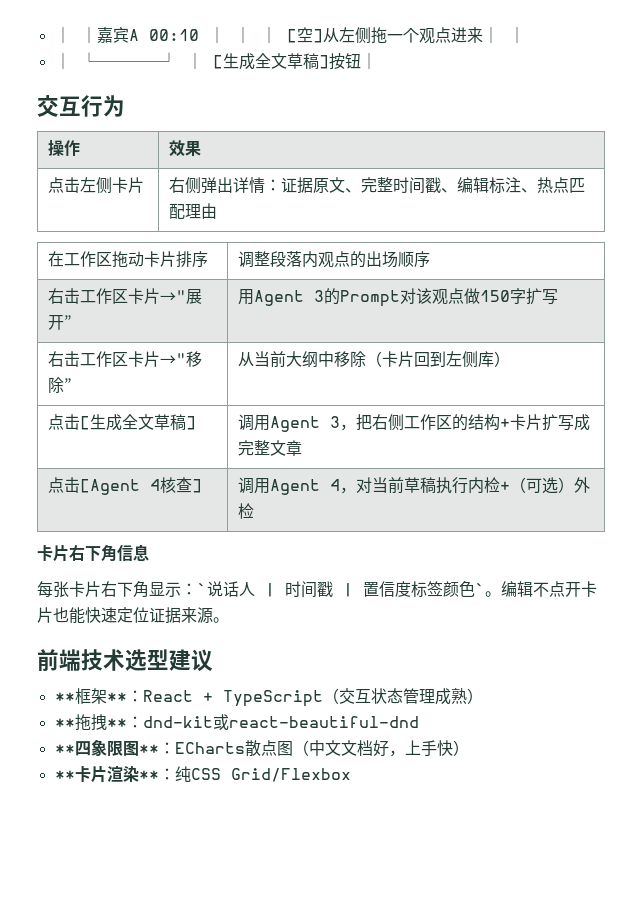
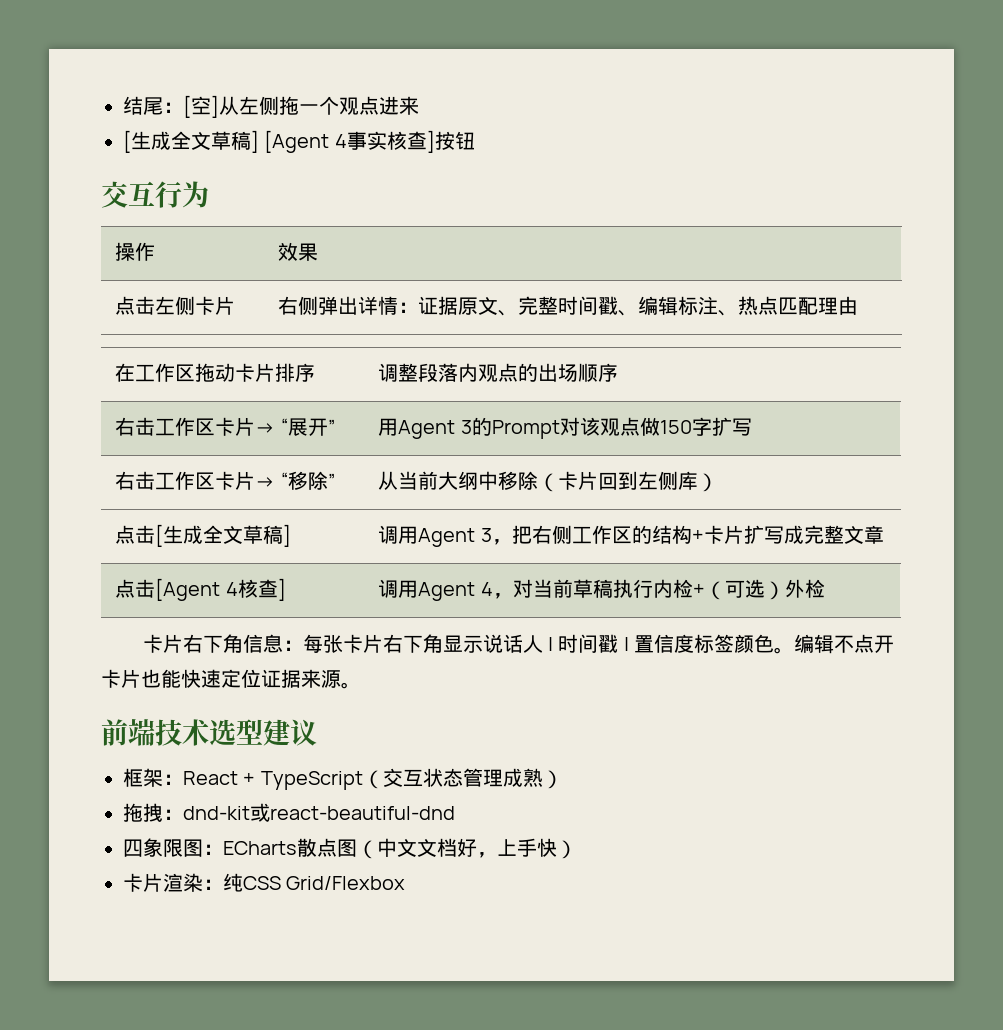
[54,27,277,44] │ │嘉宾A 00:10 │ │ │ -> [123,96,183,115] 结尾：
[482,27,525,44] [54,52,329,70] │ │ // │ └────┘ │ [生成全文草稿] -> [123,130,435,153] // [生成全文草稿] [Agent 4事实核查]
[360,53,377,70] │ -> (475, 140) none
[160,290,187,302] →" -> [255,418,288,434] → “
[160,353,187,365] →" -> [255,472,288,488] → “
(149, 552) // -> [282,640,303,651] ：
[181,583,207,595] ：` -> (483, 644) none
[475,583,485,595] ` -> (775, 643) none
[54,688,127,704] **框架** -> [123,768,163,787] 框架
[54,714,127,731] **拖拽** -> [123,803,163,822] 拖拽
[54,744,75,754] ** -> (455, 813) none
[138,744,159,754] ** -> (203, 848) none
[54,770,75,780] ** -> (577, 849) none
[138,770,159,780] ** -> (203, 882) none

